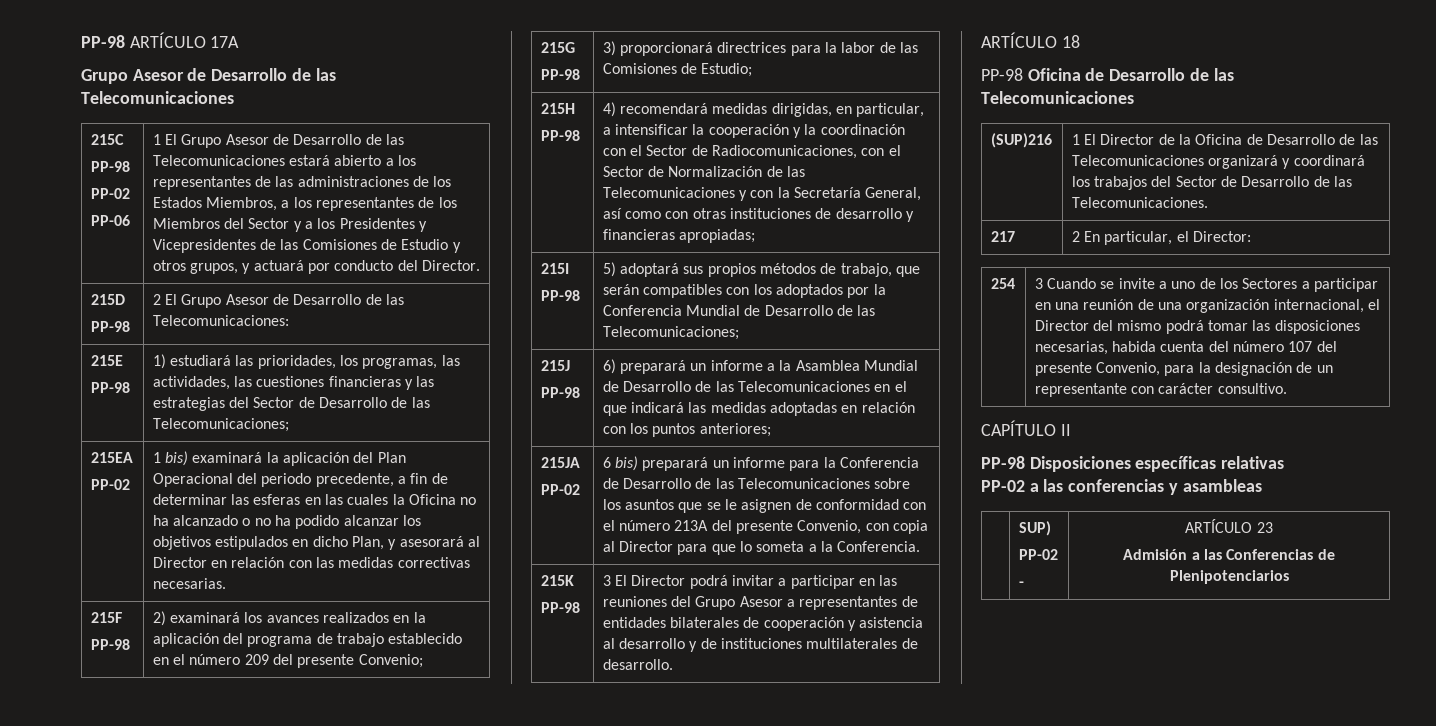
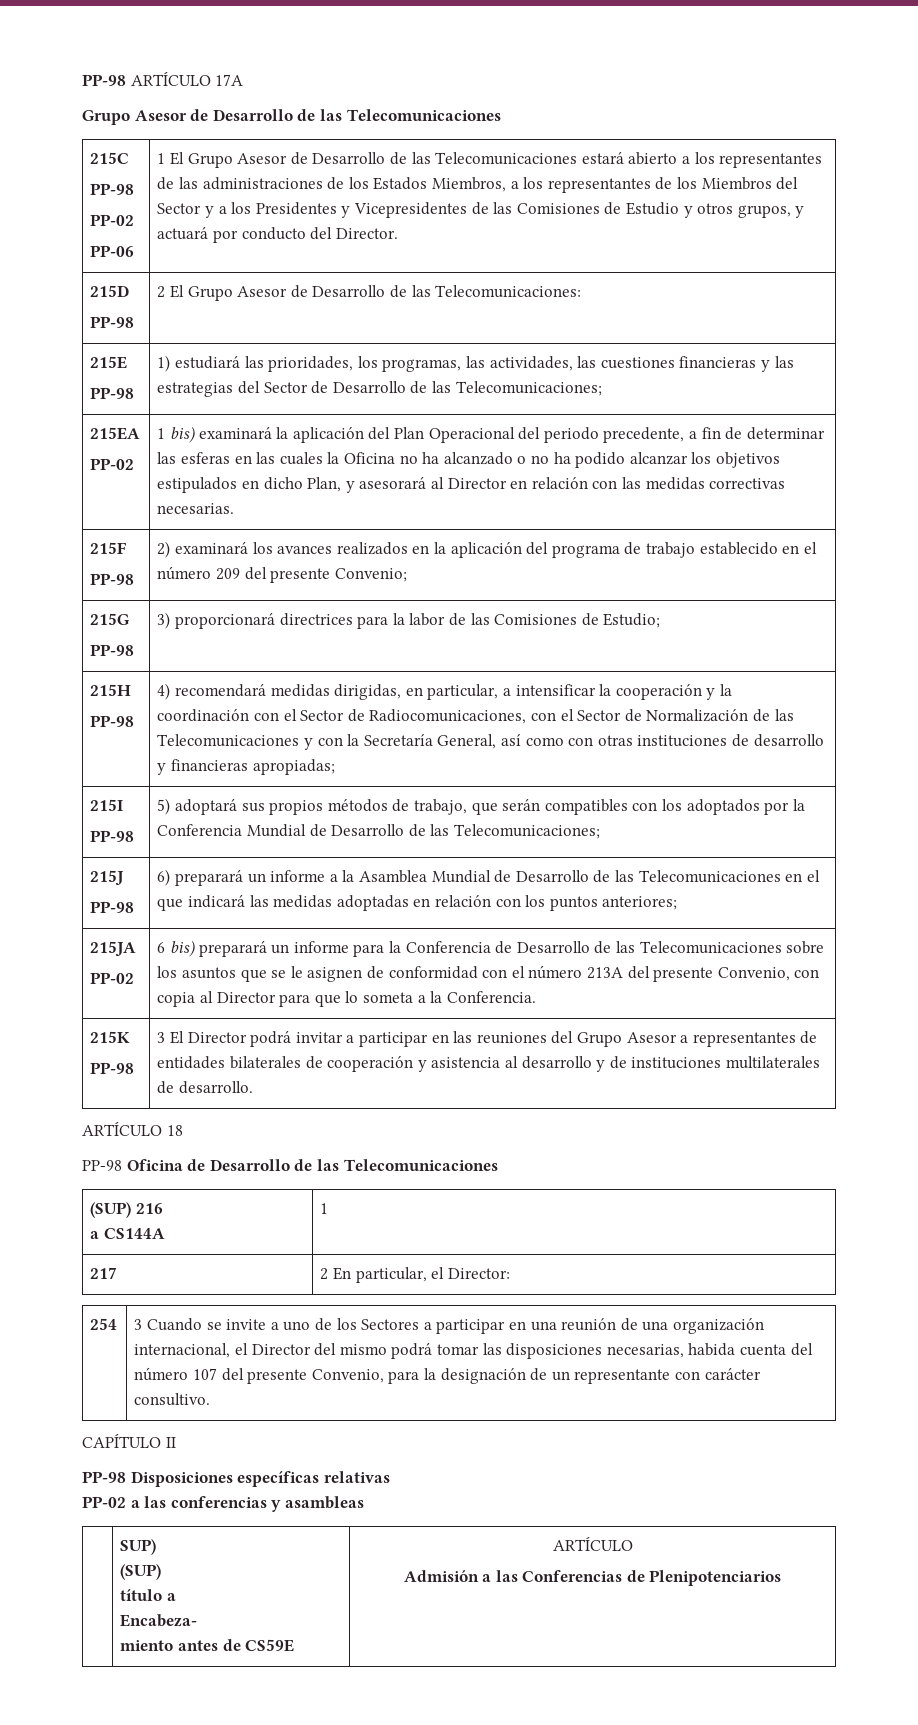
[990,133,1052,148] [1071,134,1378,145] [1071,155,1365,169] [1071,176,1352,190] [1071,197,1208,208] (SUP)216 | 1 El Director de la Oficina de Desarrollo de las Telecomunicaciones organizará y coordinará los trabajos del Sector de Desarrollo de las Telecomunicaciones. -> [90,1202,164,1218] [90,1228,166,1239] [320,1203,329,1214] (SUP) 216 // a CS144A | 1
[1018,549,1058,560] [1018,581,1024,587] [1185,519,1273,533] PP-02 // - | ARTÍCULO 23 -> [120,1564,162,1580] [120,1589,177,1601] [120,1614,198,1627] [120,1639,295,1652] [552,1536,633,1551] (SUP) // título a // Encabeza- // miento antes de CS59E | ARTÍCULO

